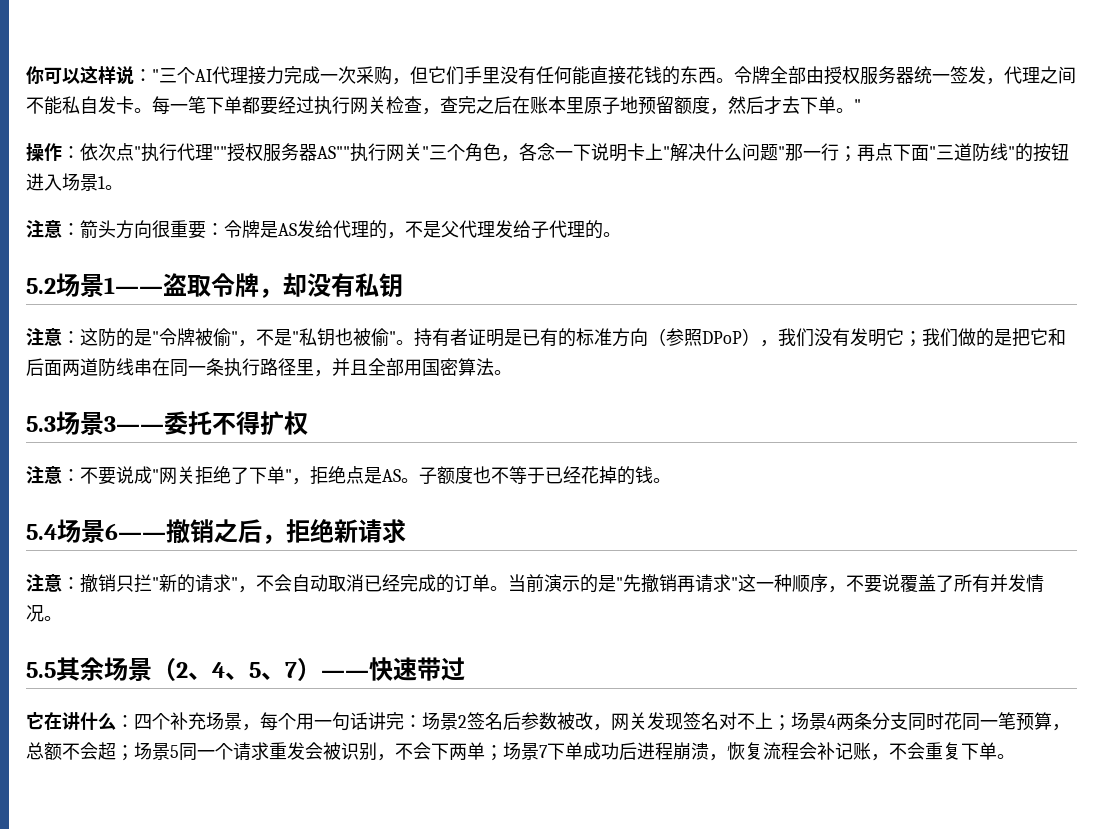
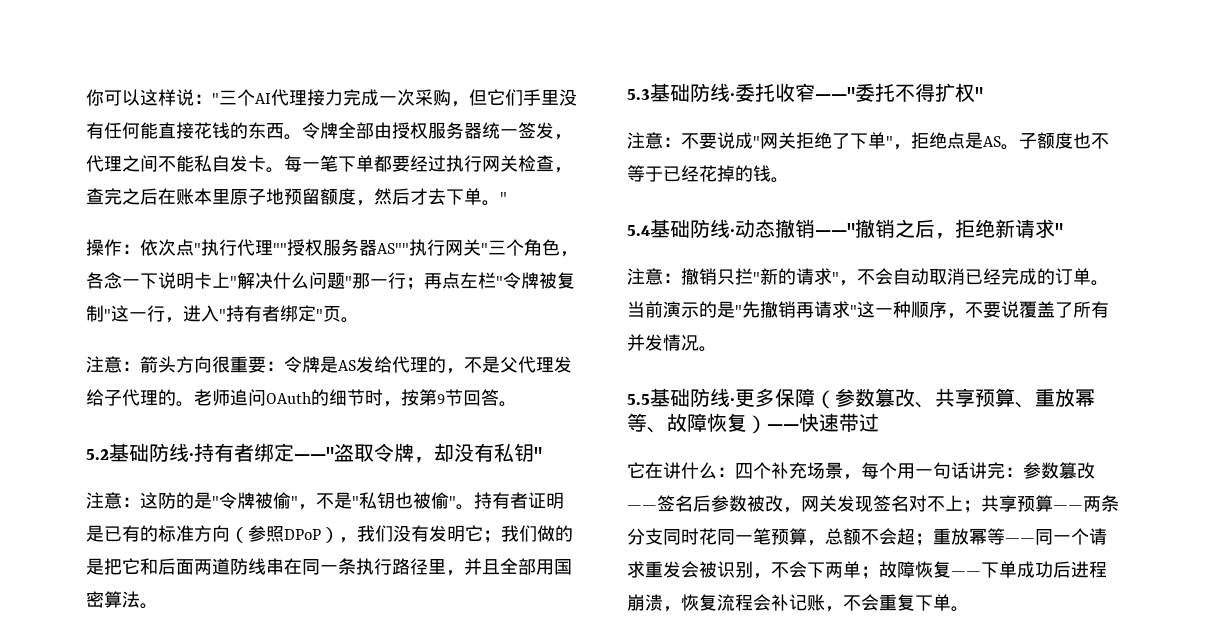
[893,143,1069,162] [26,173,105,191] 下面"三道防线"的按钮进入场景1 -> [460,272,575,289] [86,305,341,323] 左栏"令牌被复制"这一行，进入"持有者绑定"页
[26,273,163,297] // 5.2场景1—— -> [194,389,517,407] [86,443,334,462] 老师追问OAuth的细节时，按第9节回答。 // 5.2基础防线·持有者绑定——"
(403, 285) none -> [534,447,542,460] "
[56,411,164,435] 场景3—— -> [650,83,855,102] 基础防线·委托收窄——"
(308, 423) none -> [975,87,983,100] "
[57,519,166,543] 场景6—— -> [650,219,855,238] 基础防线·动态撤销——"
(406, 531) none -> [1055,223,1063,236] "
[56,657,297,681] 其余场景（2、4、5、7 -> [650,388,1095,409] [627,413,747,433] 基础防线·更多保障（参数篡改、共享预算、重放幂等、故障恢复
[422,712,467,730] 场景2 -> [1023,462,1095,479] [627,505,657,510] 参数篡改——
[791,712,836,730] 场景4 -> [981,495,1083,512] 共享预算——
[134,742,179,760] 场景5 -> [933,528,1035,545] 重放幂等——
[503,742,548,760] 场景7 -> [879,561,981,578] 故障恢复——

